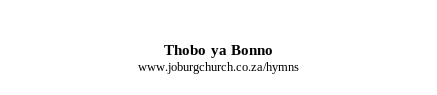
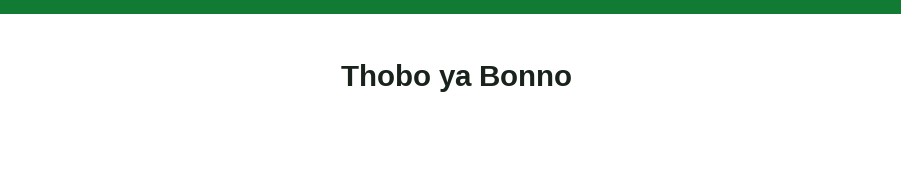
[138,62,299,74] // www.joburgchurch.co.za/hymns -> (572, 76) none

